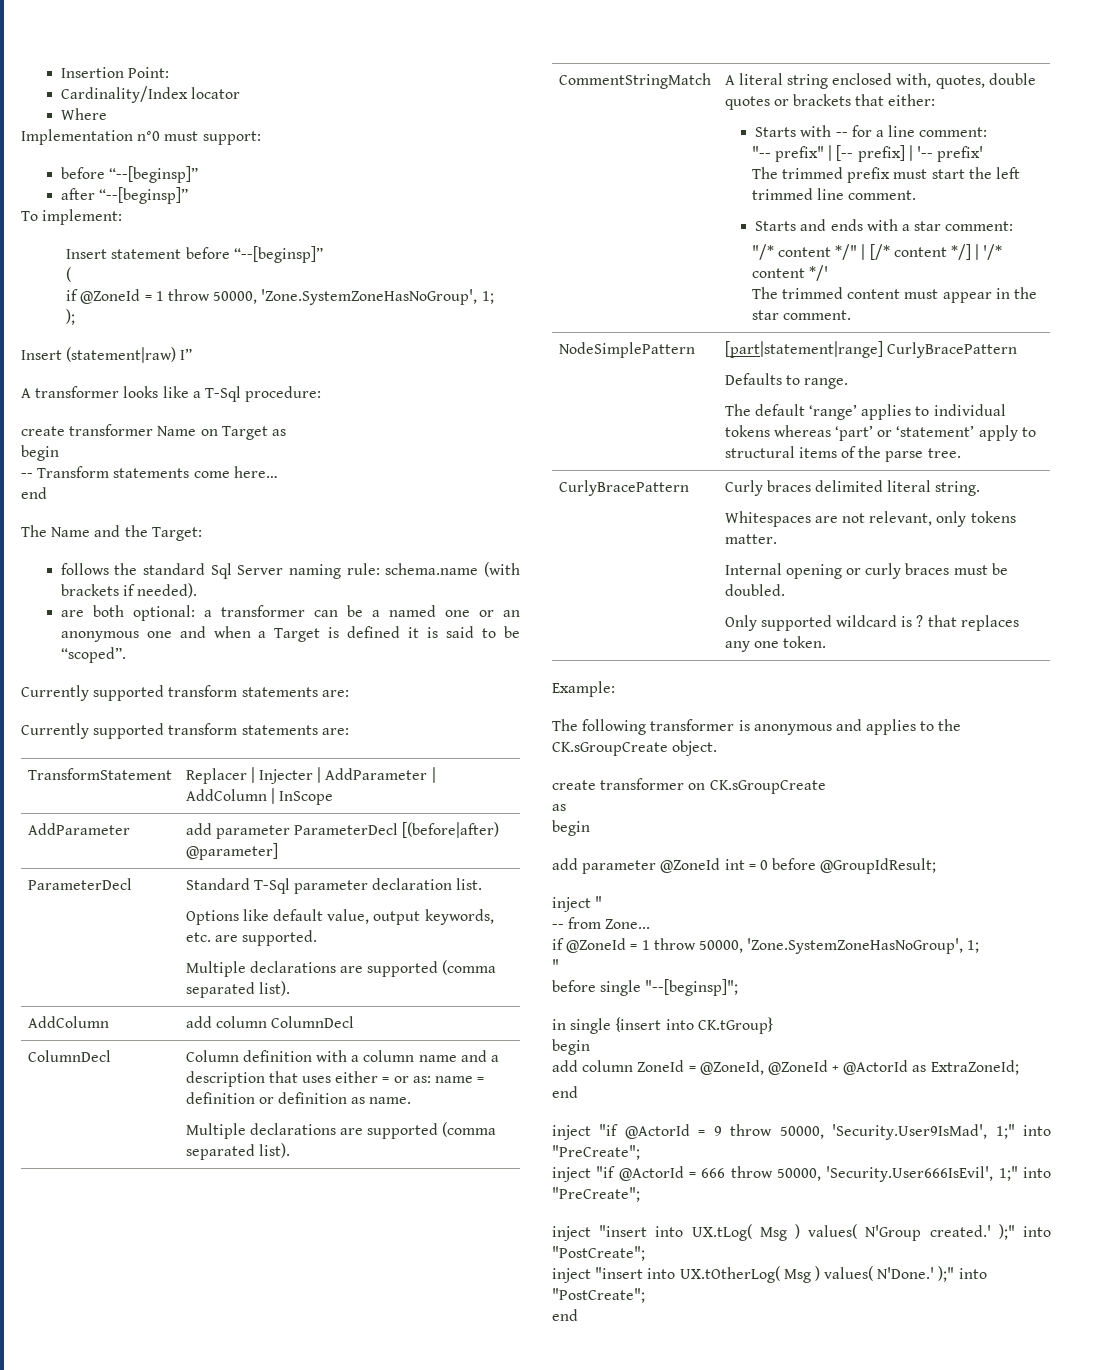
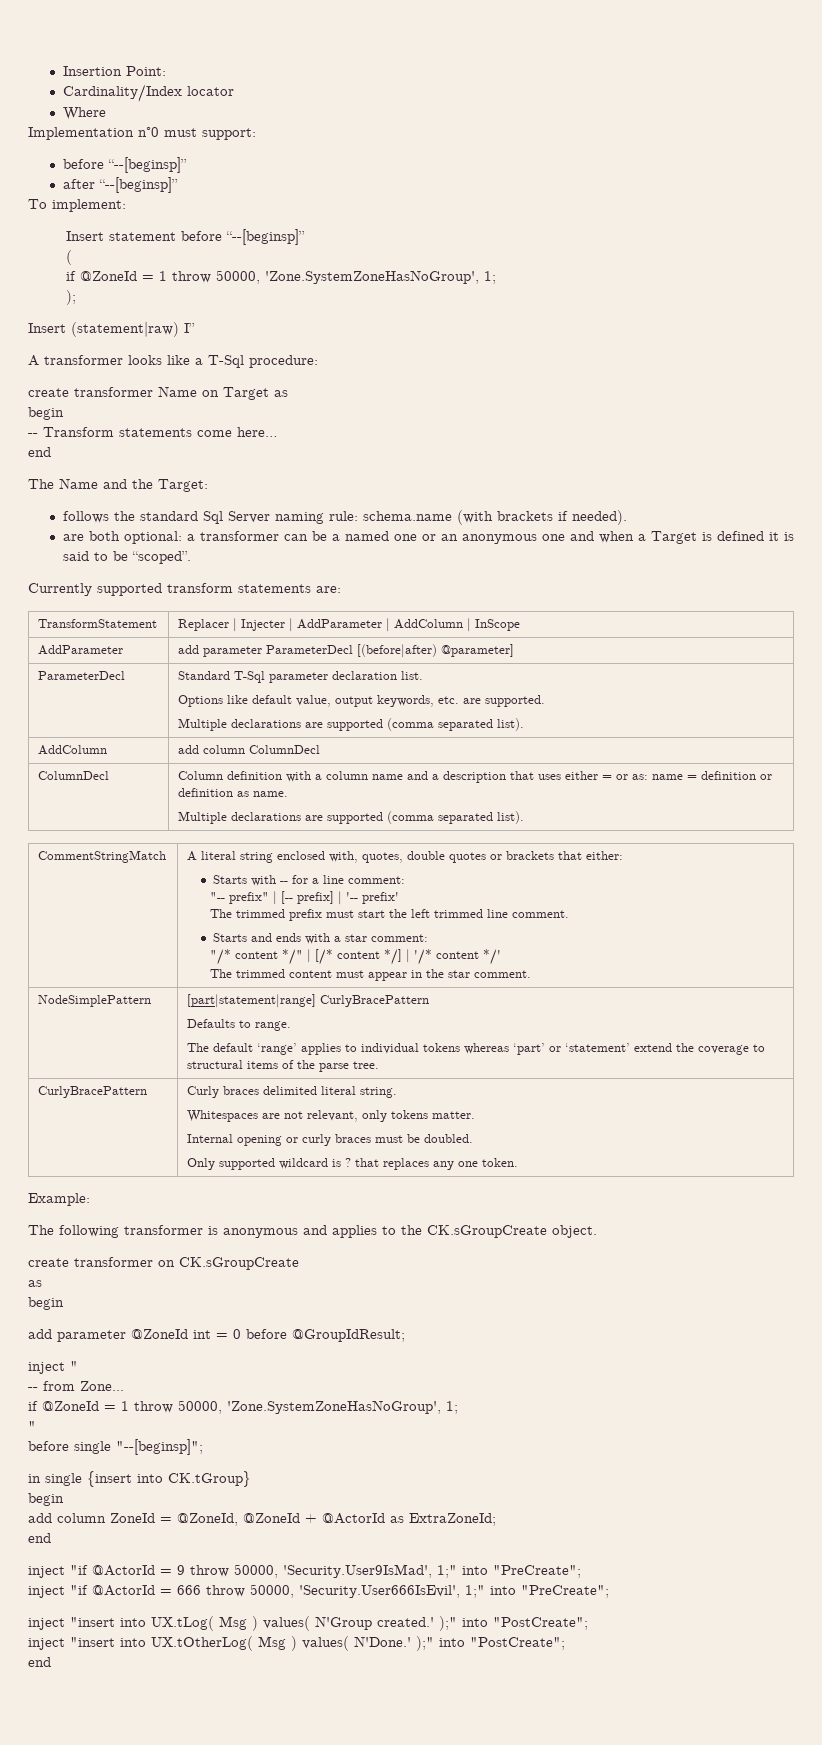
[21,723,349,739] // Currently supported transform statements are: -> (341, 589) none
[978,425,1018,441] apply -> [634,1043,750,1055] extend the coverage

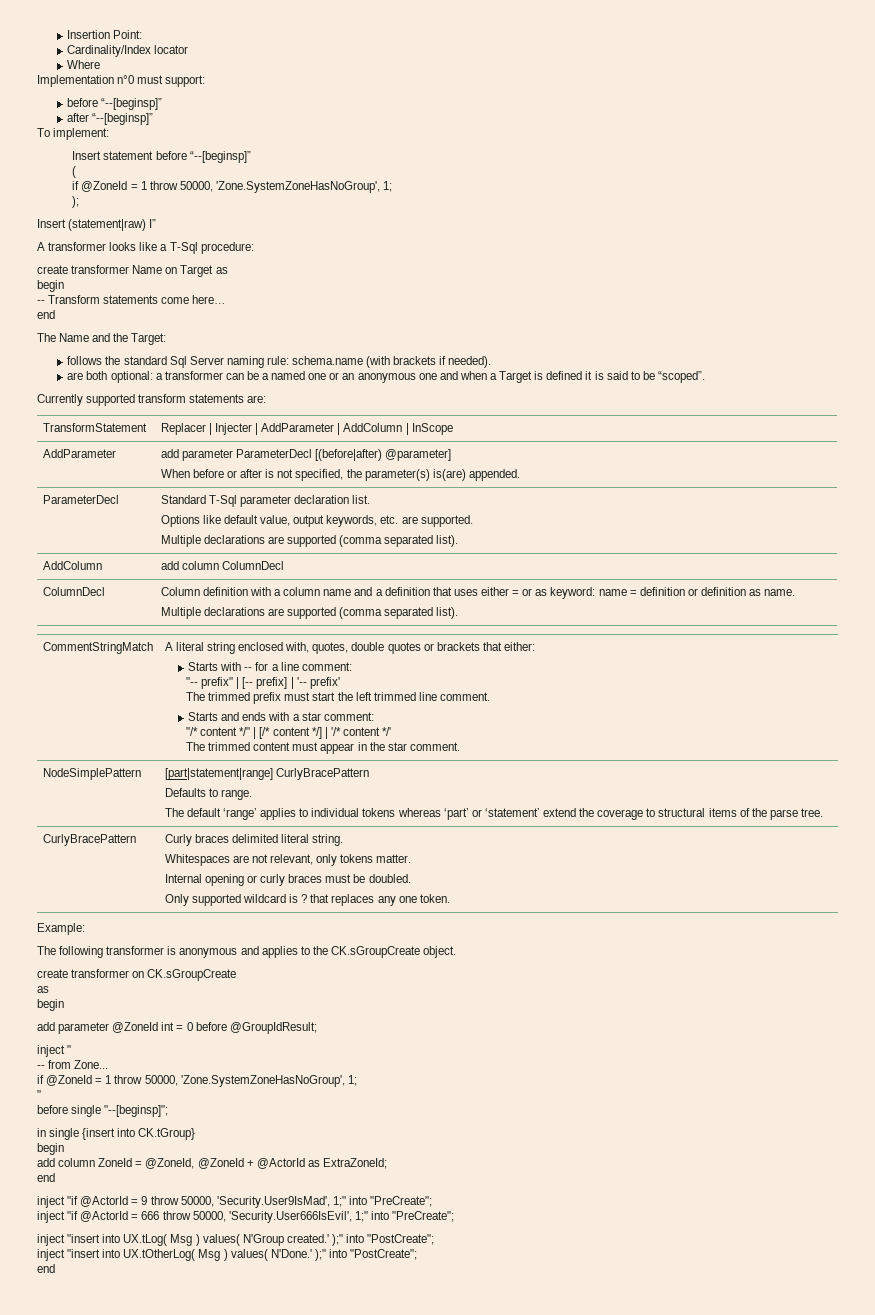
(515, 650) none -> [160,469,520,481] // When before or after is not specified, the parameter(s) is(are) appended.
[443,771,507,783] description -> [384,587,430,596] definition
[632,774,649,780] as: -> [535,587,596,599] as keyword:

